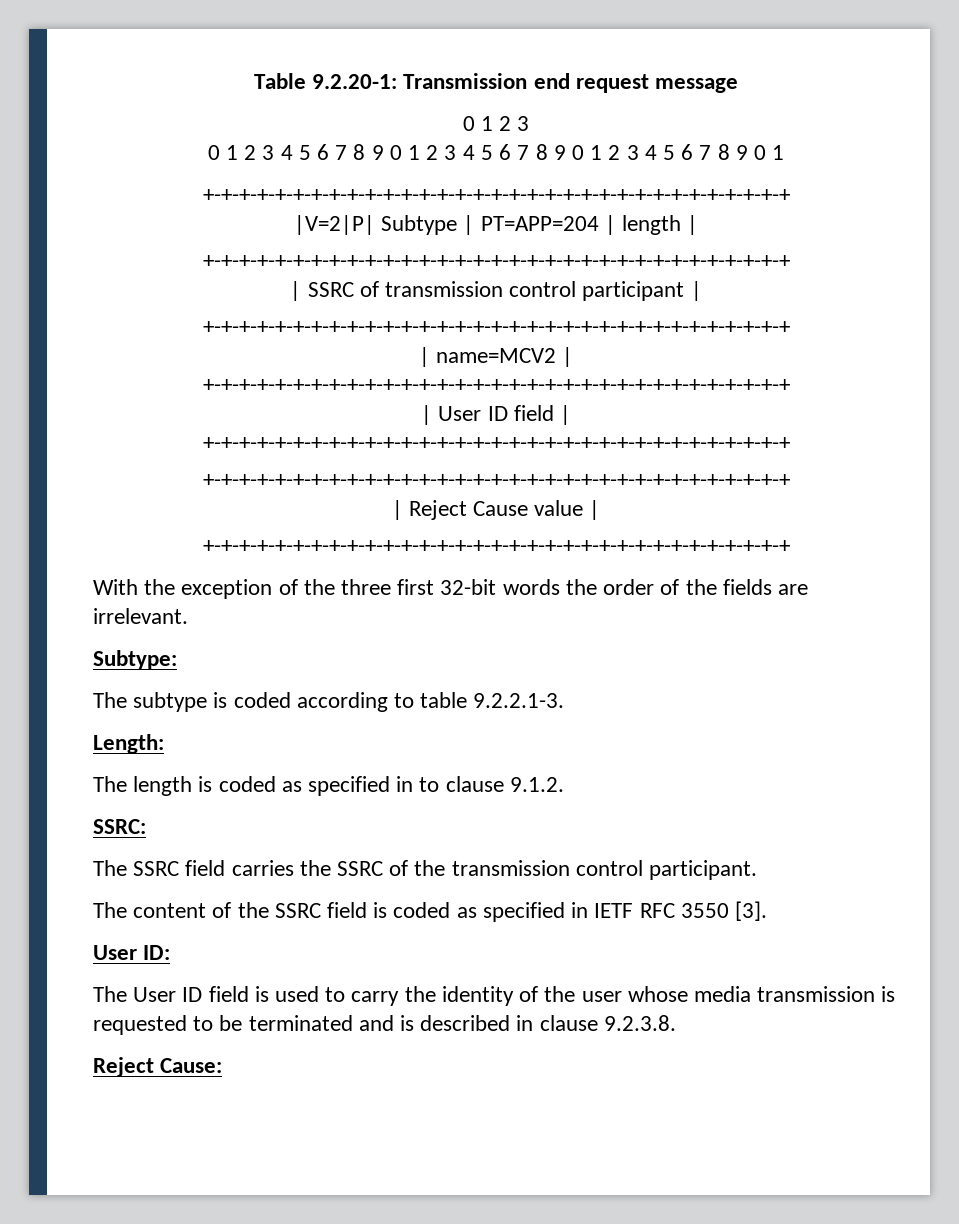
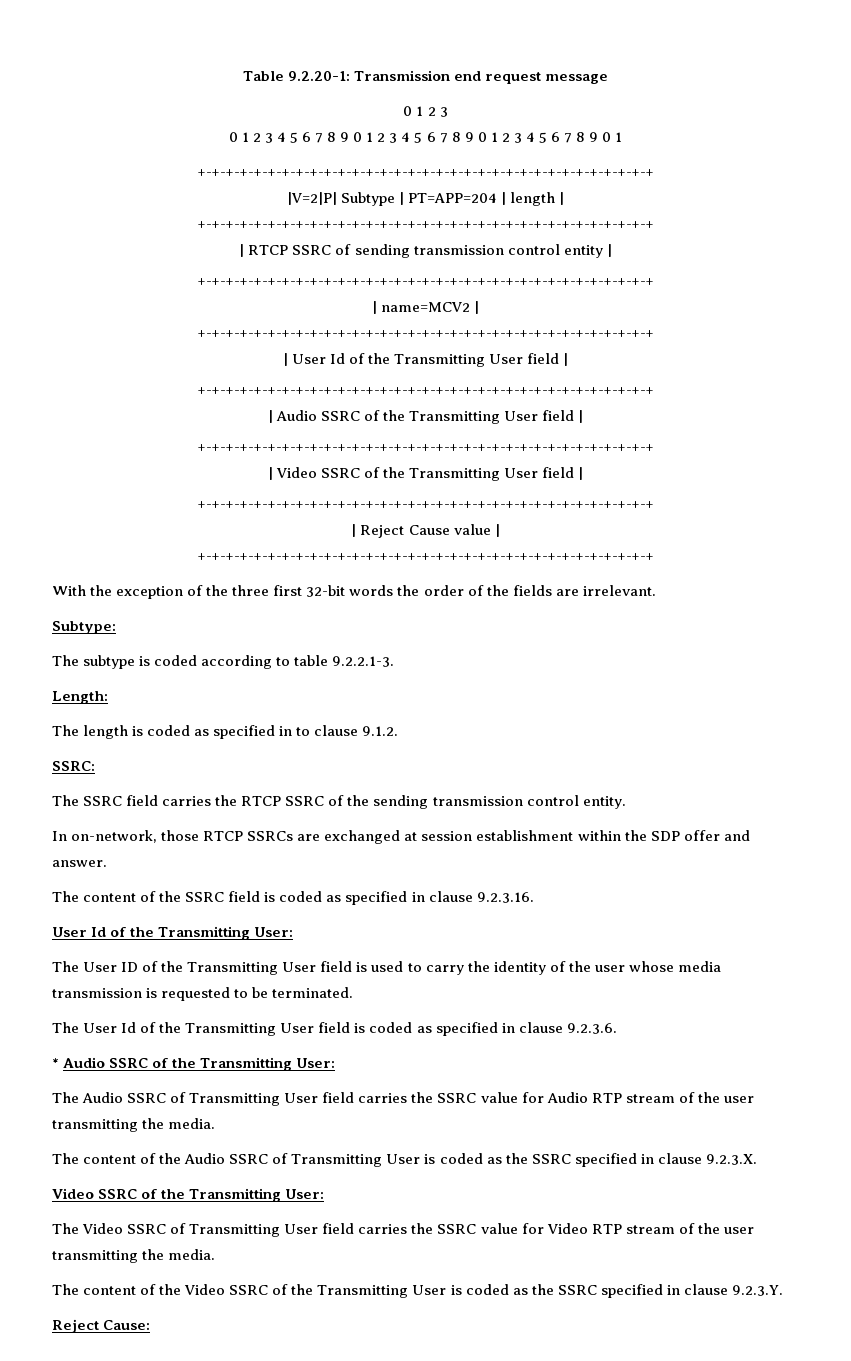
[307,281,685,301] SSRC of transmission control participant -> [248,244,603,258] RTCP SSRC of sending transmission control entity
[487,405,571,425] [202,437,790,450] ID field | // +-+-+-+-+-+-+-+-+-+-+-+-+-+-+-+-+-+-+-+-+-+-+-+-+-+-+-+-+-+-+-+-+ -> [329,353,569,367] [197,387,654,395] [267,410,584,424] [197,444,654,452] [267,467,584,481] Id of the Transmitting User field | // +-+-+-+-+-+-+-+-+-+-+-+-+-+-+-+-+-+-+-+-+-+-+-+-+-+-+-+-+-+-+-+-+ // | Audio SSRC of the Transmitting User field | // +-+-+-+-+-+-+-+-+-+-+-+-+-+-+-+-+-+-+-+-+-+-+-+-+-+-+-+-+-+-+-+-+ // | Video SSRC of the Transmitting User field |
[337,860,758,880] SSRC of the transmission control participant. -> [241,795,626,809] [52,830,750,844] [52,860,107,867] RTCP SSRC of the sending transmission control entity. // In on-network, those RTCP SSRCs are exchanged at session establishment within the SDP offer and answer.
[594,901,767,921] [93,945,171,960] IETF RFC 3550 [3]. // User ID: -> [428,891,534,903] [52,926,294,940] clause 9.2.3.16. // User Id of the Transmitting User:
(203, 994) none -> [142,961,317,975] of the Transmitting User
[248,1015,676,1031] terminated and is described in clause 9.2.3.8. -> [272,987,354,998] [52,1022,617,1036] [52,1057,336,1071] [52,1092,754,1106] [52,1118,216,1132] [52,1153,757,1167] [52,1188,325,1202] [52,1223,754,1237] [52,1249,216,1263] [52,1284,783,1298] terminated. // The User Id of the Transmitting User field is coded as specified in clause 9.2.3.6. // * Audio SSRC of the Transmitting User: // The Audio SSRC of Transmitting User field carries the SSRC value for Audio RTP stream of the user transmitting the media. // The content of the Audio SSRC of Transmitting User is coded as the SSRC specified in clause 9.2.3.X. // Video SSRC of the Transmitting User: // The Video SSRC of Transmitting User field carries the SSRC value for Video RTP stream of the user transmitting the media. // The content of the Video SSRC of the Transmitting User is coded as the SSRC specified in clause 9.2.3.Y.

